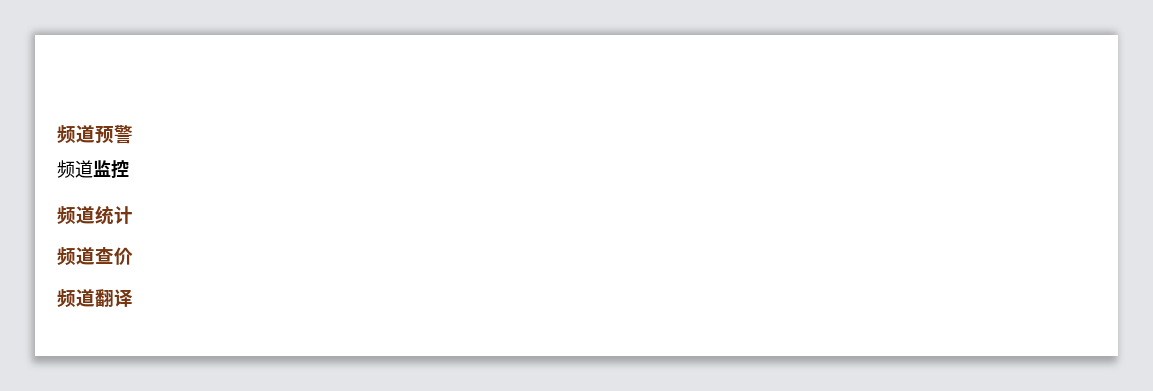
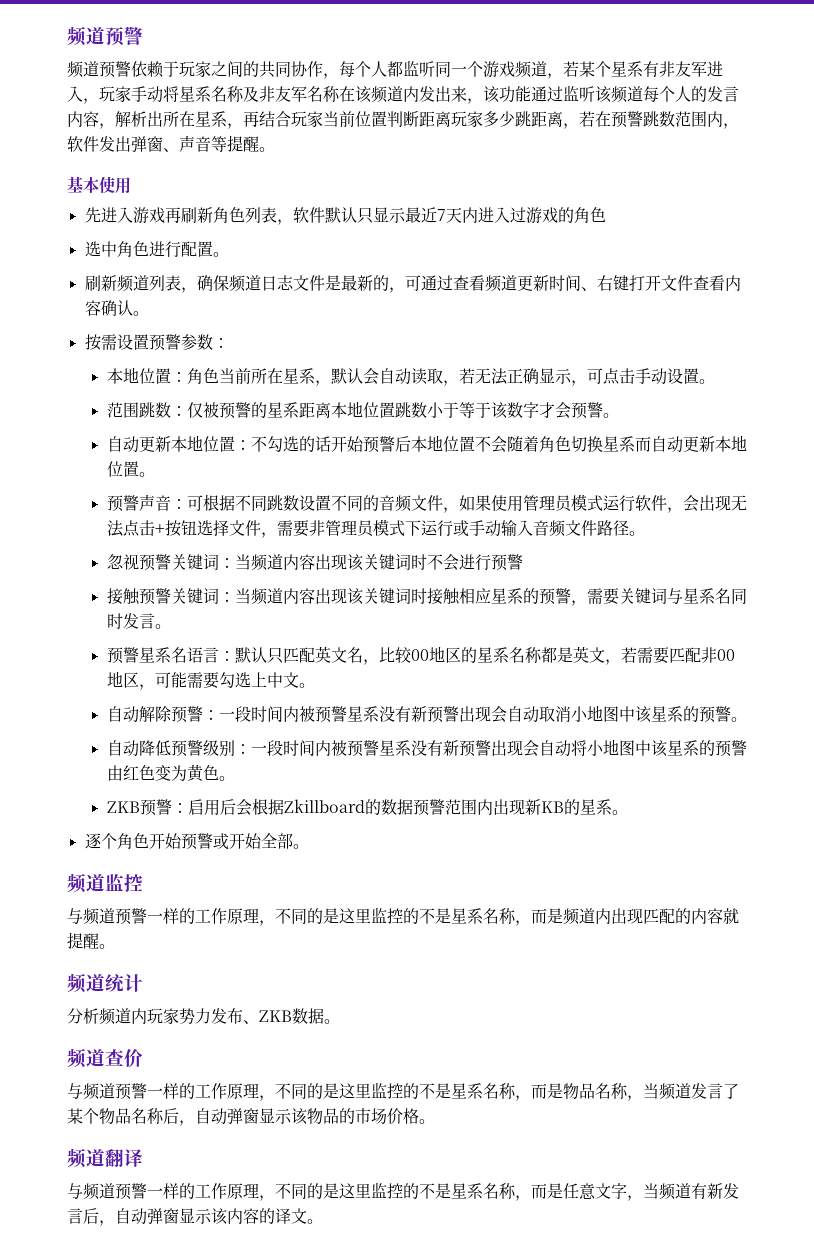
[93,160,129,178] [57,205,133,225] [57,247,133,266] [57,289,133,308] 监控 // 频道统计 // 频道查价 // 频道翻译 -> [99,60,723,79] [67,85,739,104] [67,111,739,129] [67,135,275,152] [67,176,131,194] [84,207,606,225] [84,241,229,258] [84,275,741,293] [84,300,149,316] [84,334,229,351] [106,367,715,386] [106,401,619,419] [106,435,747,453] [106,461,155,477] [106,494,747,513] [106,519,645,538] [106,554,523,571] [106,588,747,606] [106,613,171,629] [106,646,735,665] [106,671,315,690] [106,705,747,723] [106,739,747,757] [106,764,235,782] [106,798,628,816] [84,833,309,850] [67,873,143,893] [67,907,739,926] [67,932,115,949] [67,973,143,993] [67,1008,340,1025] [67,1048,143,1068] [67,1082,739,1101] [67,1108,435,1126] [67,1148,143,1168] [67,1182,739,1201] [67,1208,323,1226] 预警依赖于玩家之间的共同协作，每个人都监听同一个游戏频道，若某个星系有非友军进入，玩家手动将星系名称及非友军名称在该频道内发出来，该功能通过监听该频道每个人的发言内容，解析出所在星系，再结合玩家当前位置判断距离玩家多少跳距离，若在预警跳数范围内，软件发出弹窗、声音等提醒。 // 基本使用 // 先进入游戏再刷新角色列表，软件默认只显示最近7天内进入过游戏的角色 // 选中角色进行配置。 // 刷新频道列表，确保频道日志文件是最新的，可通过查看频道更新时间、右键打开文件查看内容确认。 // 按需设置预警参数： // 本地位置：角色当前所在星系，默认会自动读取，若无法正确显示，可点击手动设置。 // 范围跳数：仅被预警的星系距离本地位置跳数小于等于该数字才会预警。 // 自动更新本地位置：不勾选的话开始预警后本地位置不会随着角色切换星系而自动更新本地位置。 // 预警声音：可根据不同跳数设置不同的音频文件，如果使用管理员模式运行软件，会出现无法点击+按钮选择文件，需要非管理员模式下运行或手动输入音频文件路径。 // 忽视预警关键词：当频道内容出现该关键词时不会进行预警 // 接触预警关键词：当频道内容出现该关键词时接触相应星系的预警，需要关键词与星系名同时发言。 // 预警星系名语言：默认只匹配英文名，比较00地区的星系名称都是英文，若需要匹配非00地区，可能需要勾选上中文。 // 自动解除预警：一段时间内被预警星系没有新预警出现会自动取消小地图中该星系的预警。 // 自动降低预警级别：一段时间内被预警星系没有新预警出现会自动将小地图中该星系的预警由红色变为黄色。 // ZKB预警：启用后会根据Zkillboard的数据预警范围内出现新KB的星系。 // 逐个角色开始预警或开始全部。 // 频道监控 // 与频道预警一样的工作原理，不同的是这里监控的不是星系名称，而是频道内出现匹配的内容就提醒。 // 频道统计 // 分析频道内玩家势力发布、ZKB数据。 // 频道查价 // 与频道预警一样的工作原理，不同的是这里监控的不是星系名称，而是物品名称，当频道发言了某个物品名称后，自动弹窗显示该物品的市场价格。 // 频道翻译 // 与频道预警一样的工作原理，不同的是这里监控的不是星系名称，而是任意文字，当频道有新发言后，自动弹窗显示该内容的译文。

